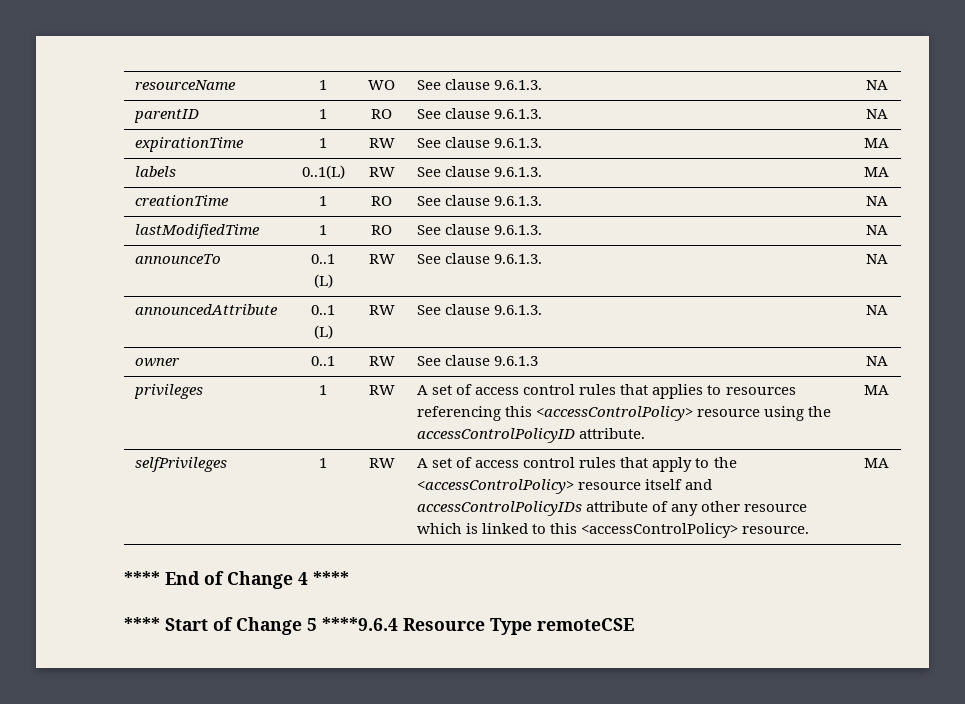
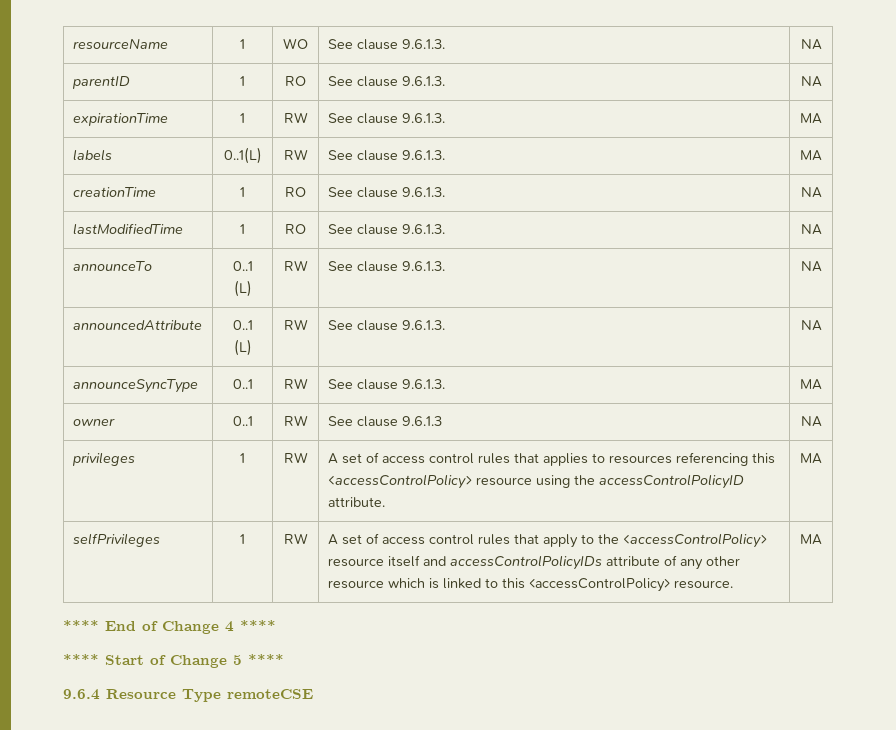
(888, 310) none -> [72,379,198,393] [232,379,253,389] [283,378,308,389] [327,379,445,390] [800,379,822,390] // announceSyncType | 0..1 | RW | See clause 9.6.1.3. | MA
[322,617,398,631] ****9.6.4 -> [248,654,284,665] [63,689,100,700] **** // 9.6.4

